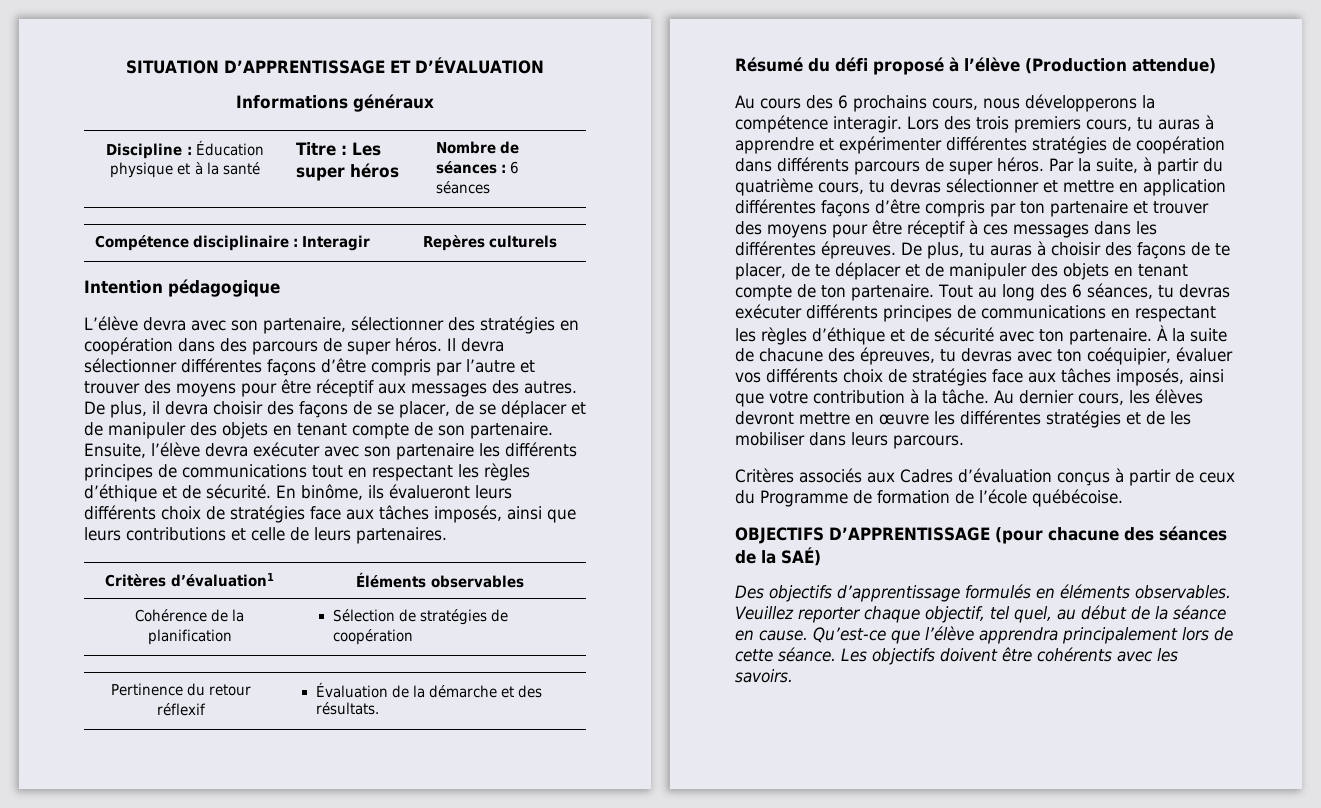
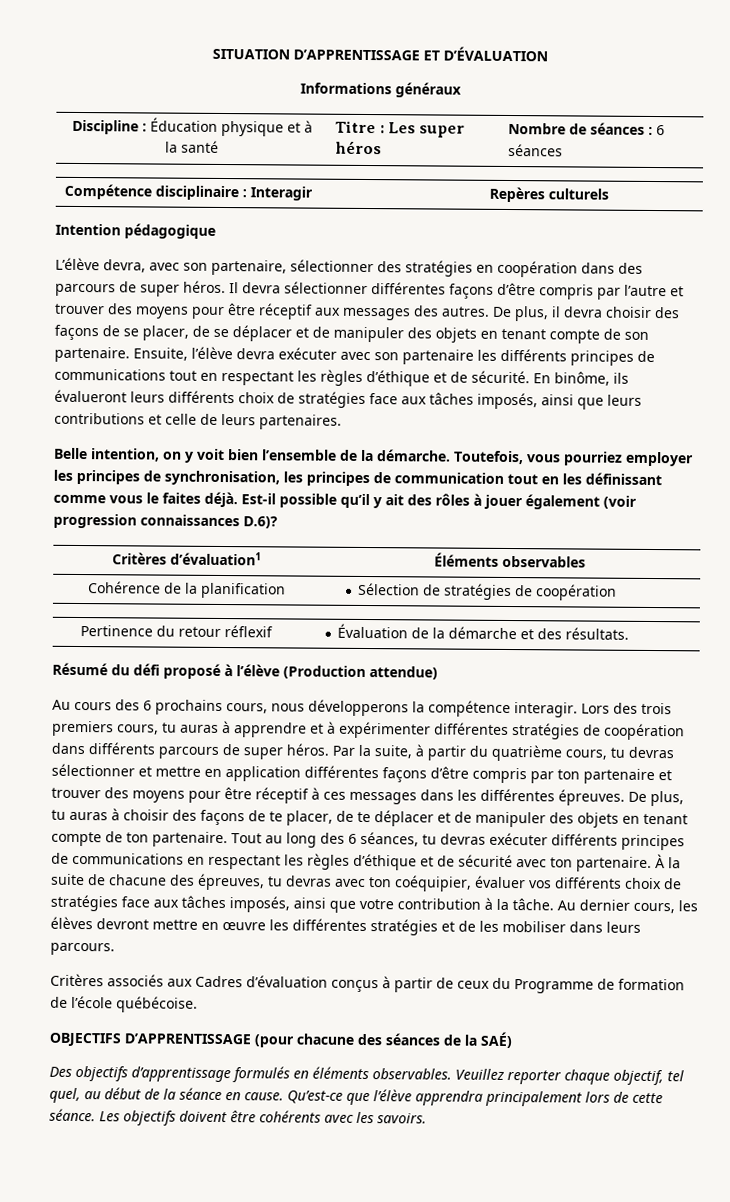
[143,317,186,331] devra -> [103,259,146,273] devra,
(447, 535) none -> [53,447,694,467] [53,469,662,487] [53,491,637,510] [53,513,278,529] // Belle intention, on y voit bien l’ensemble de la démarche. Toutefois, vous pourriez employer les principes de synchronisation, les principes de communication tout en les définissant comme vous le faites déjà. Est-il possible qu’il y ait des rôles à jouer également (voir progression connaissances D.6)?
(834, 144) none -> [327,721,336,734] à

